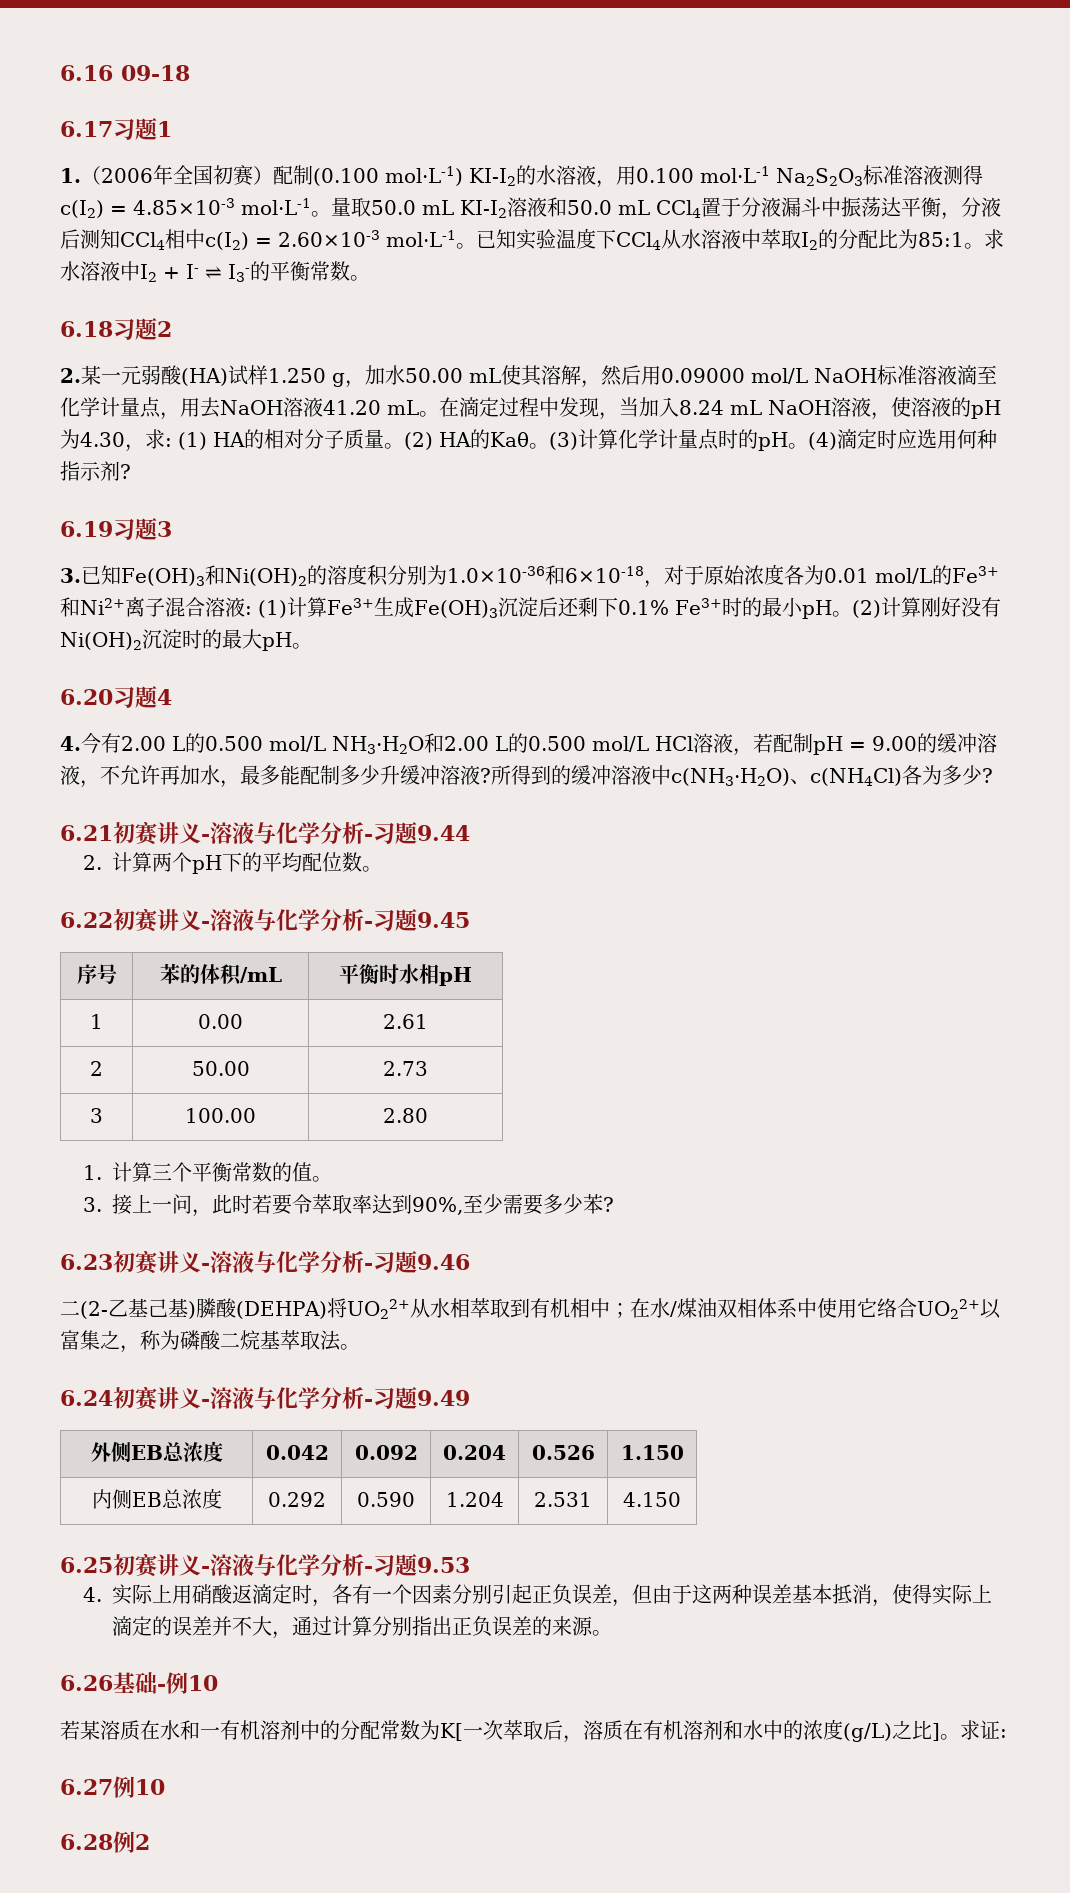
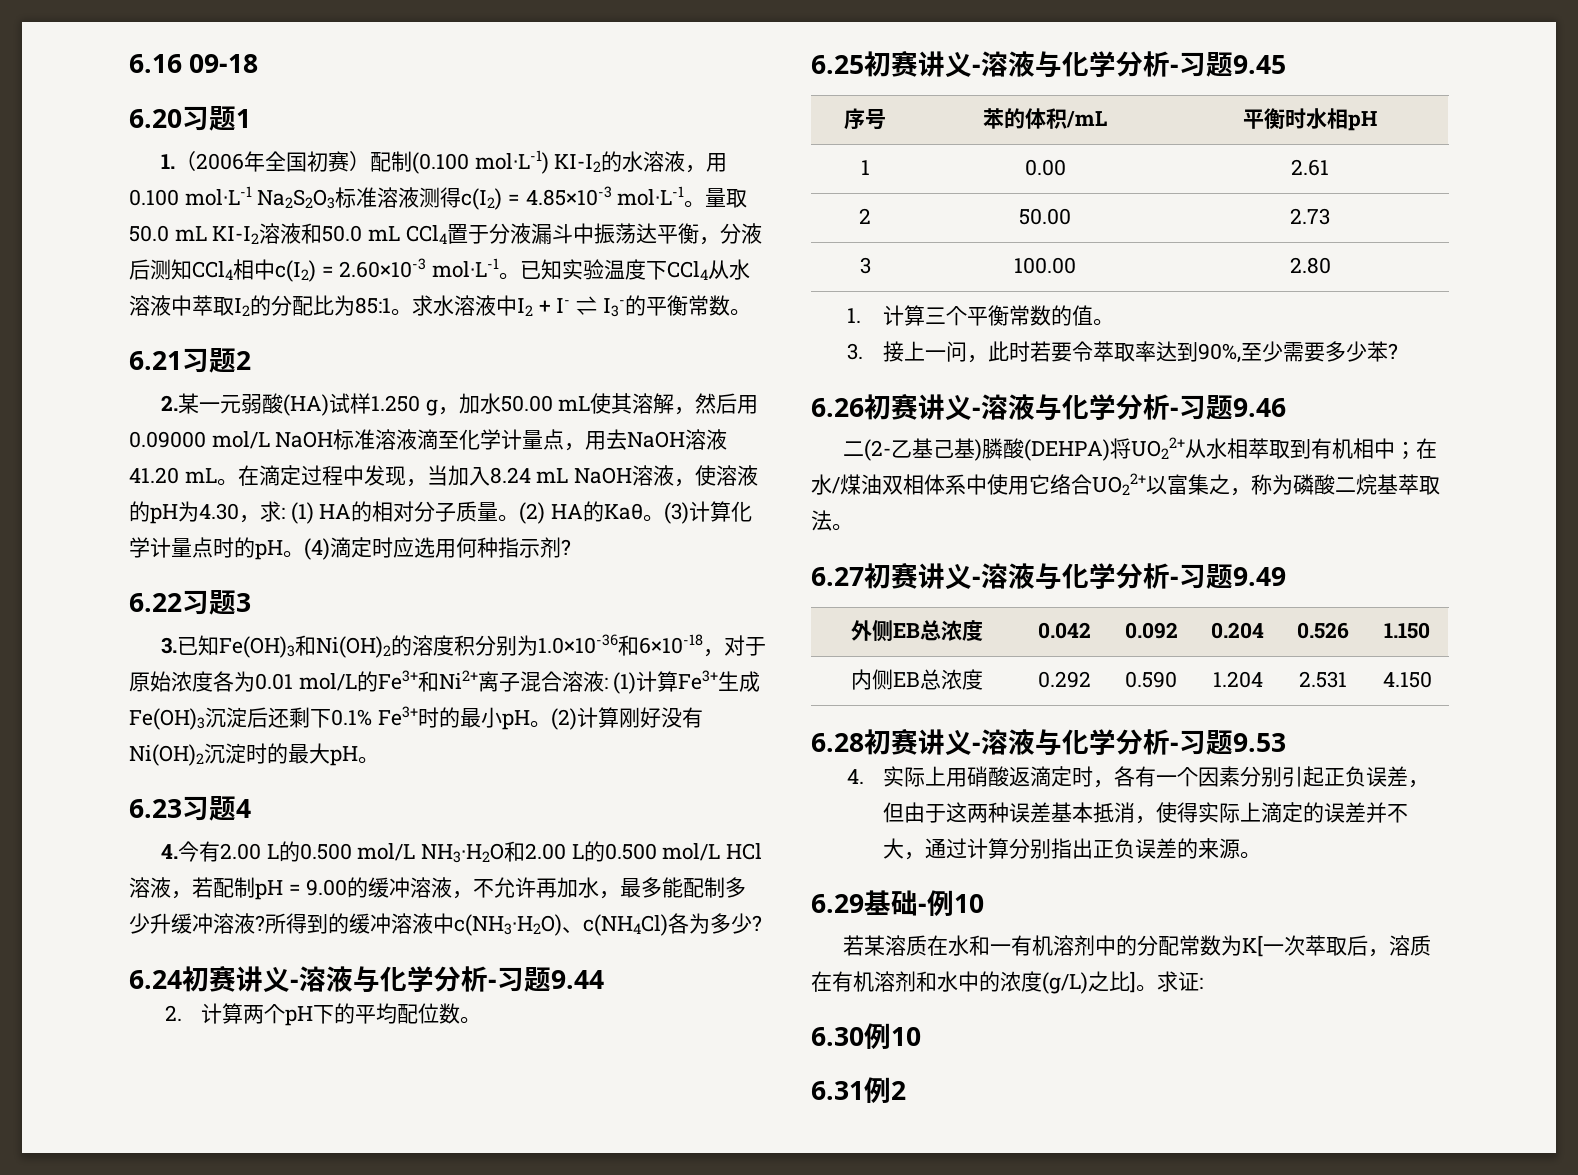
[60,121,113,137] 6.17 -> [129,109,182,128] 6.20
[60,321,113,337] 6.18 -> [129,351,182,370] 6.21
[60,521,113,537] 6.19 -> [129,593,182,612] 6.22
[60,689,113,705] 6.20 -> [129,799,182,818] 6.23
[60,825,113,841] 6.21 -> [129,970,182,989] 6.24
[60,912,113,928] 6.22 -> [811,55,864,74] 6.25
[60,1254,113,1270] 6.23 -> [811,398,864,417] 6.26
[60,1390,113,1406] 6.24 -> [811,567,864,586] 6.27
[60,1557,113,1573] 6.25 -> [811,733,864,752] 6.28
[60,1675,113,1691] 6.26 -> [811,894,864,913] 6.29
[60,1776,165,1798] [60,1834,113,1850] 6.27例10 // 6.28 -> [811,1023,921,1049] [811,1081,864,1100] 6.30例10 // 6.31

